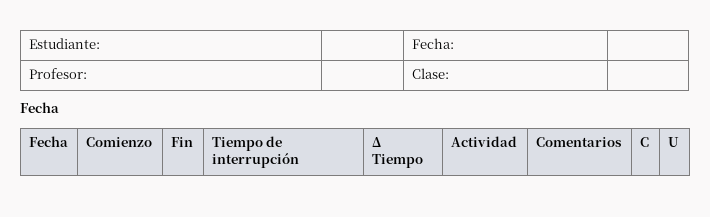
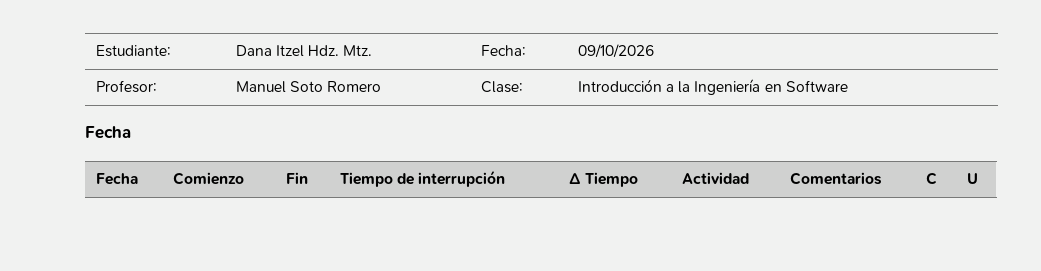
(100, 43) none -> [235,45,373,57] Dana Itzel Hdz. Mtz.
(454, 43) none -> [577,44,654,58] 09/10/2026
[411,68,449,79] | Clase: | -> [235,81,382,93] [480,81,523,93] [577,79,848,95] Manuel Soto Romero | Clase: | Introducción a la Ingeniería en Software

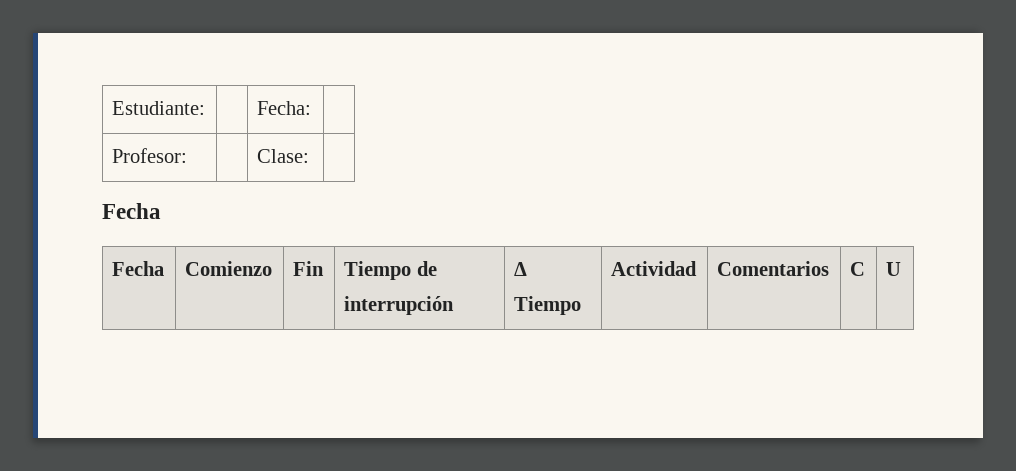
[235,45,373,57] Dana Itzel Hdz. Mtz. -> (206, 108) none
[577,44,654,58] 09/10/2026 -> (312, 108) none
[235,81,382,93] [480,81,523,93] [577,79,848,95] Manuel Soto Romero | Clase: | Introducción a la Ingeniería en Software -> [257,149,310,163] | Clase: |

